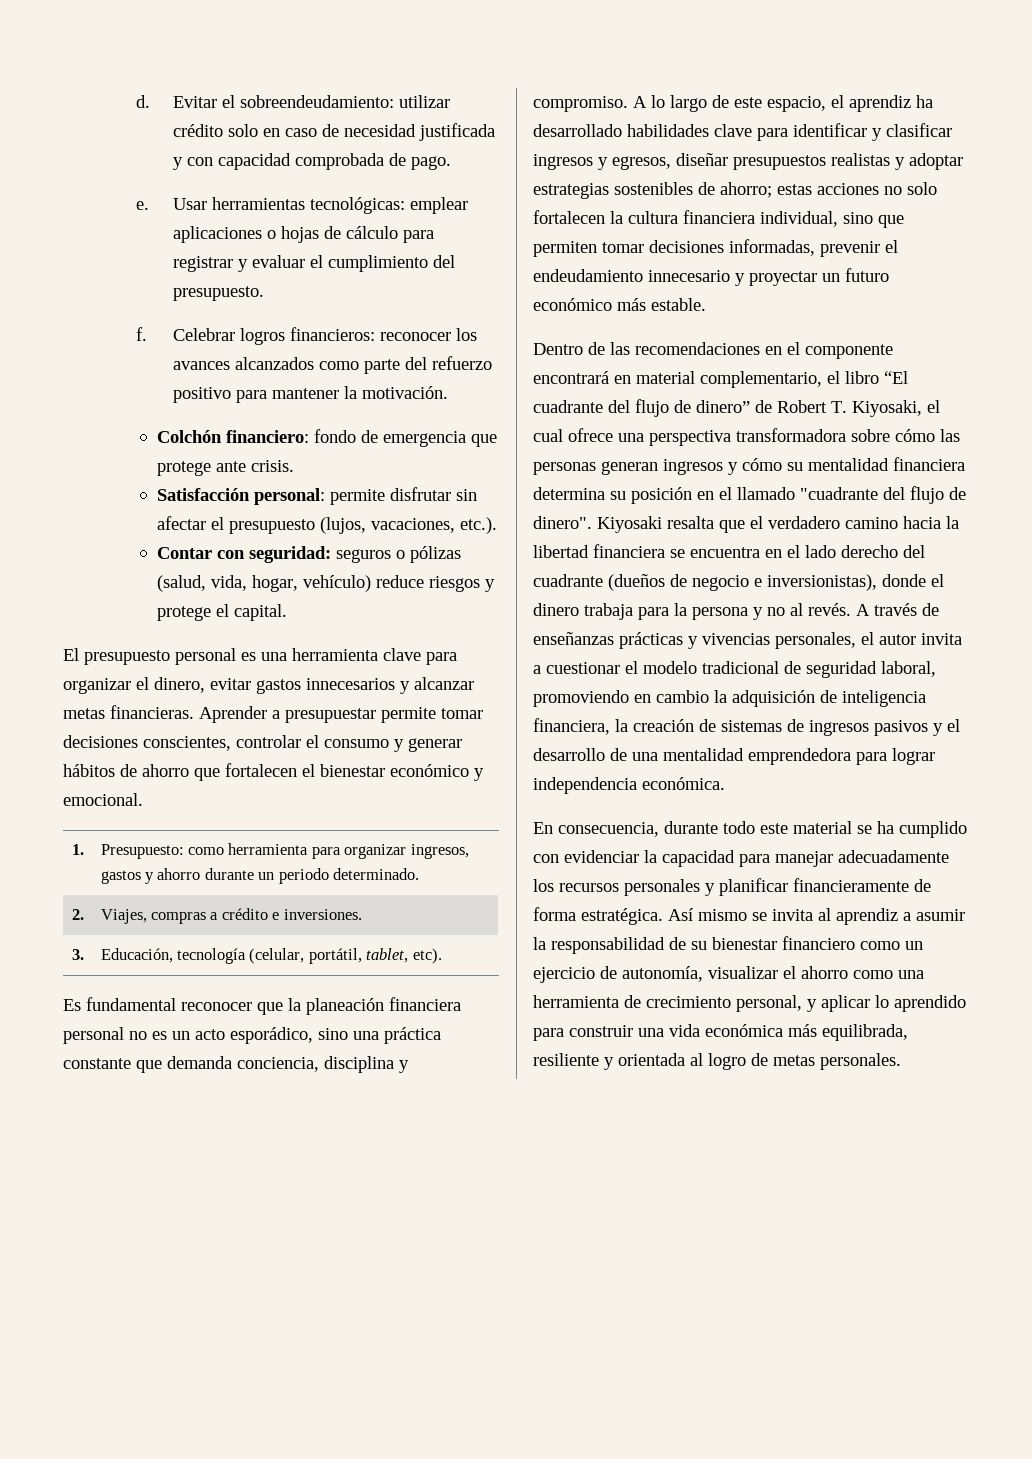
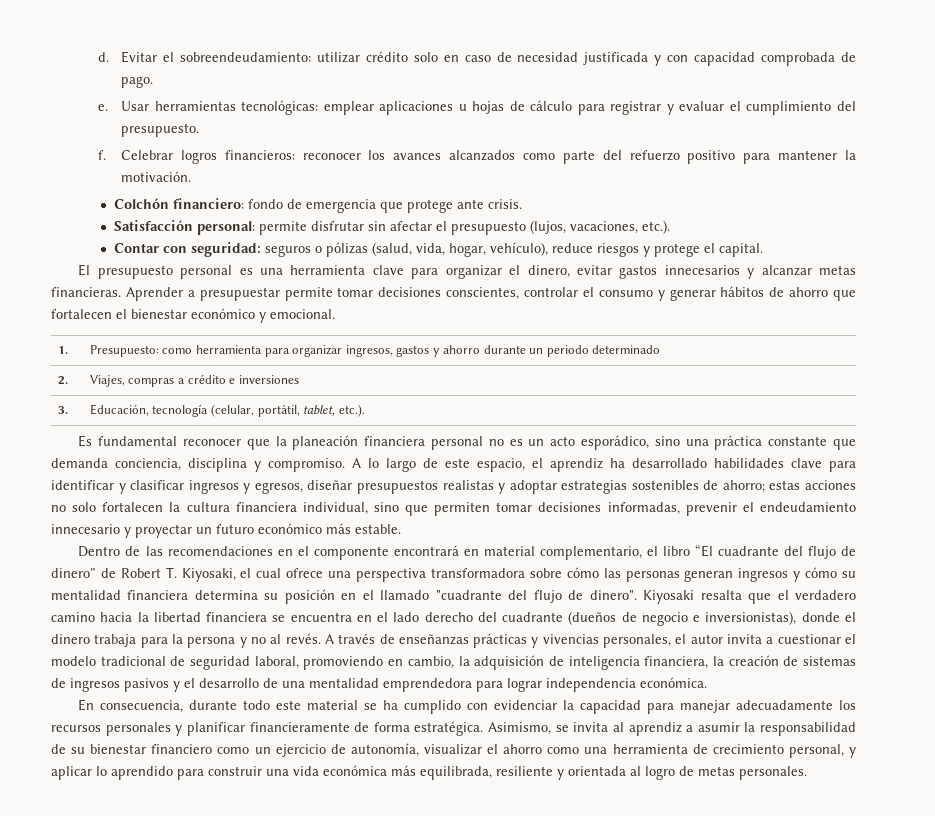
[267,230,277,239] o -> [458,104,467,111] u
[302,575,371,592] vehículo) -> [489,242,548,256] vehículo),
[333,868,420,880] determinado. -> [592,345,661,354] determinado
[283,909,362,920] inversiones. -> [238,375,299,384] inversiones
[412,948,442,964] etc). -> [338,404,365,417] etc.).
[656,690,709,703] cambio -> [407,656,454,669] cambio,
[668,908,747,921] Así mismo -> [488,722,551,735] Asimismo,

